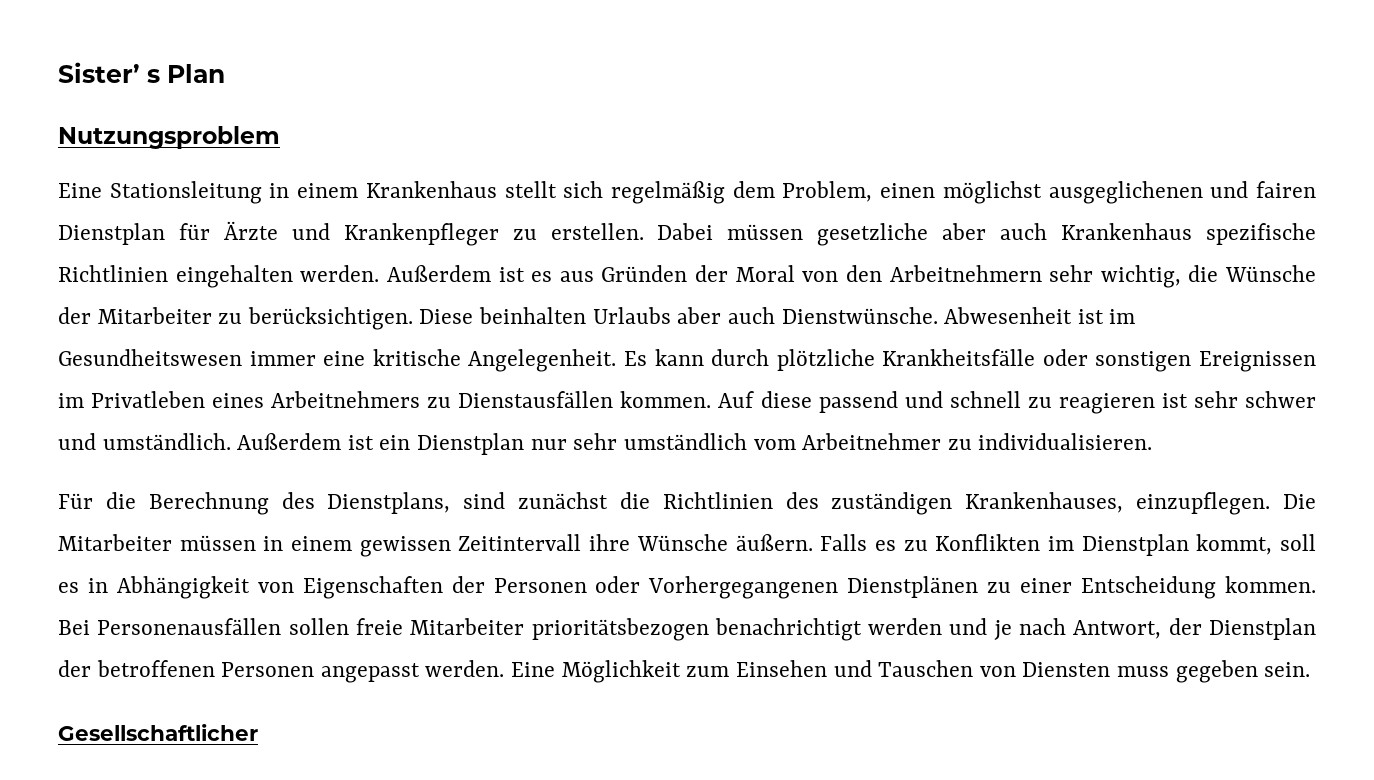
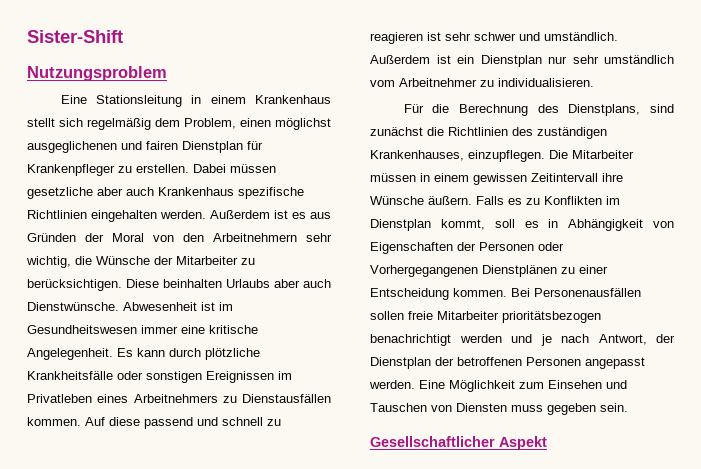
[58,62,225,83] Sister’ s Plan -> [27,30,123,43] Sister-Shift
[223,221,330,240] Ärzte und -> (263, 145) none
(258, 732) none -> [499,436,547,450] Aspekt

